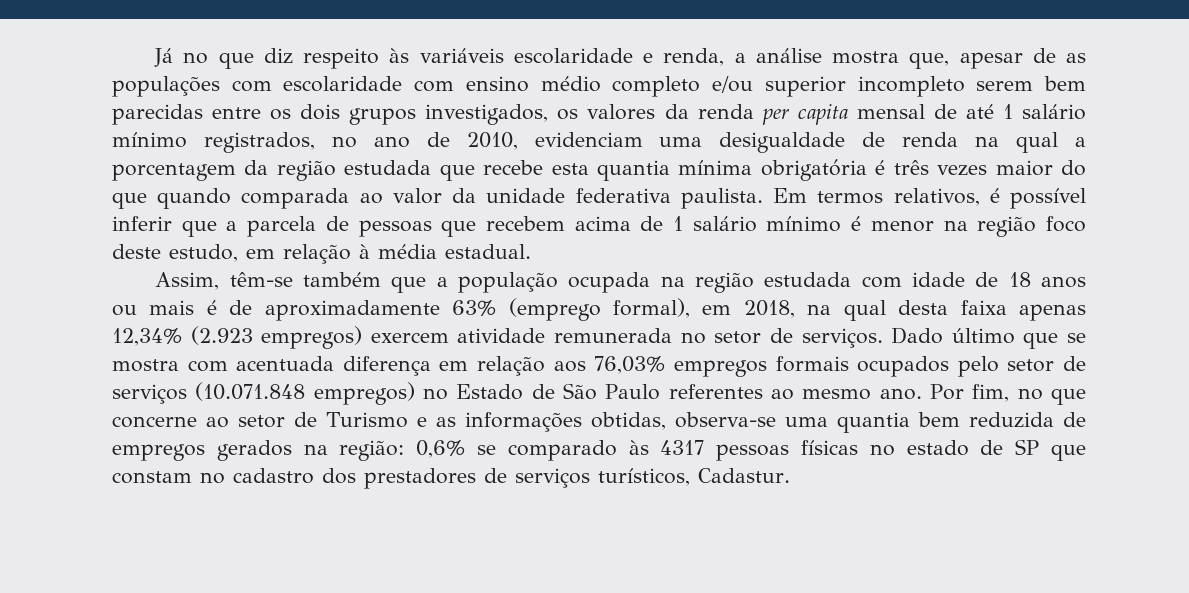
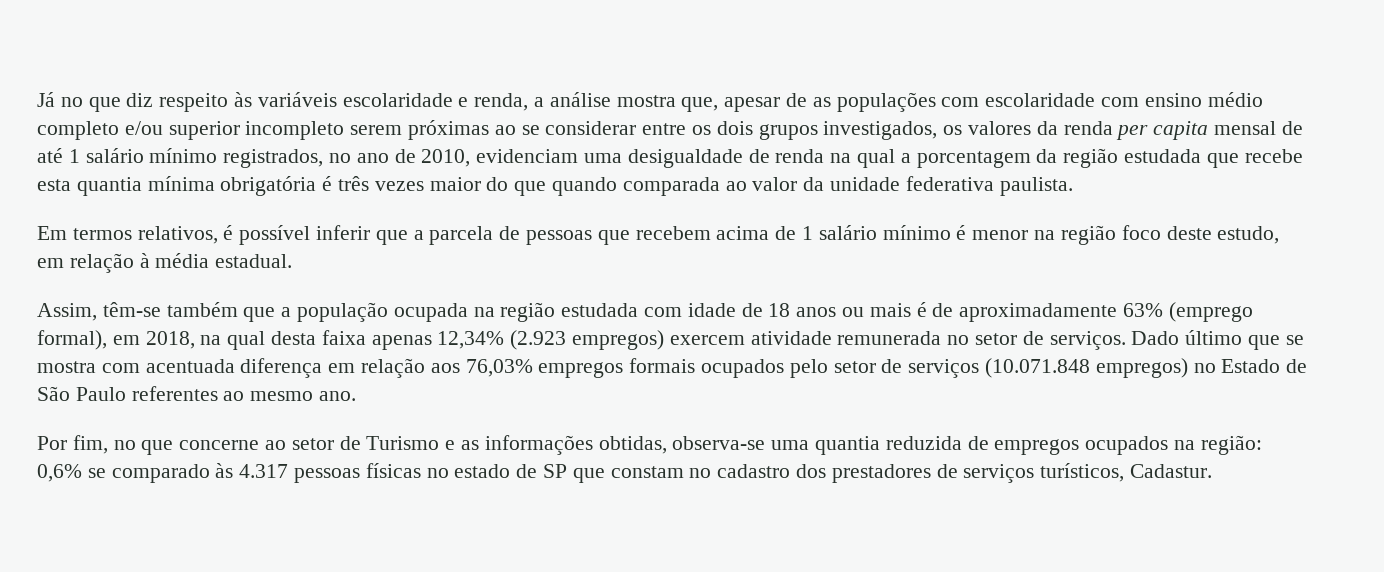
[1044,76,1087,91] [112,104,203,125] bem parecidas -> [408,120,637,140] próximas ao se considerar
(763, 198) none -> (1073, 186) //
(922, 394) none -> (357, 396) //
[917,412,960,427] bem -> (881, 445) none
[216,440,292,461] gerados -> [1085,436,1169,455] ocupados
[660,440,705,455] 4317 -> [239,464,289,478] 4.317

